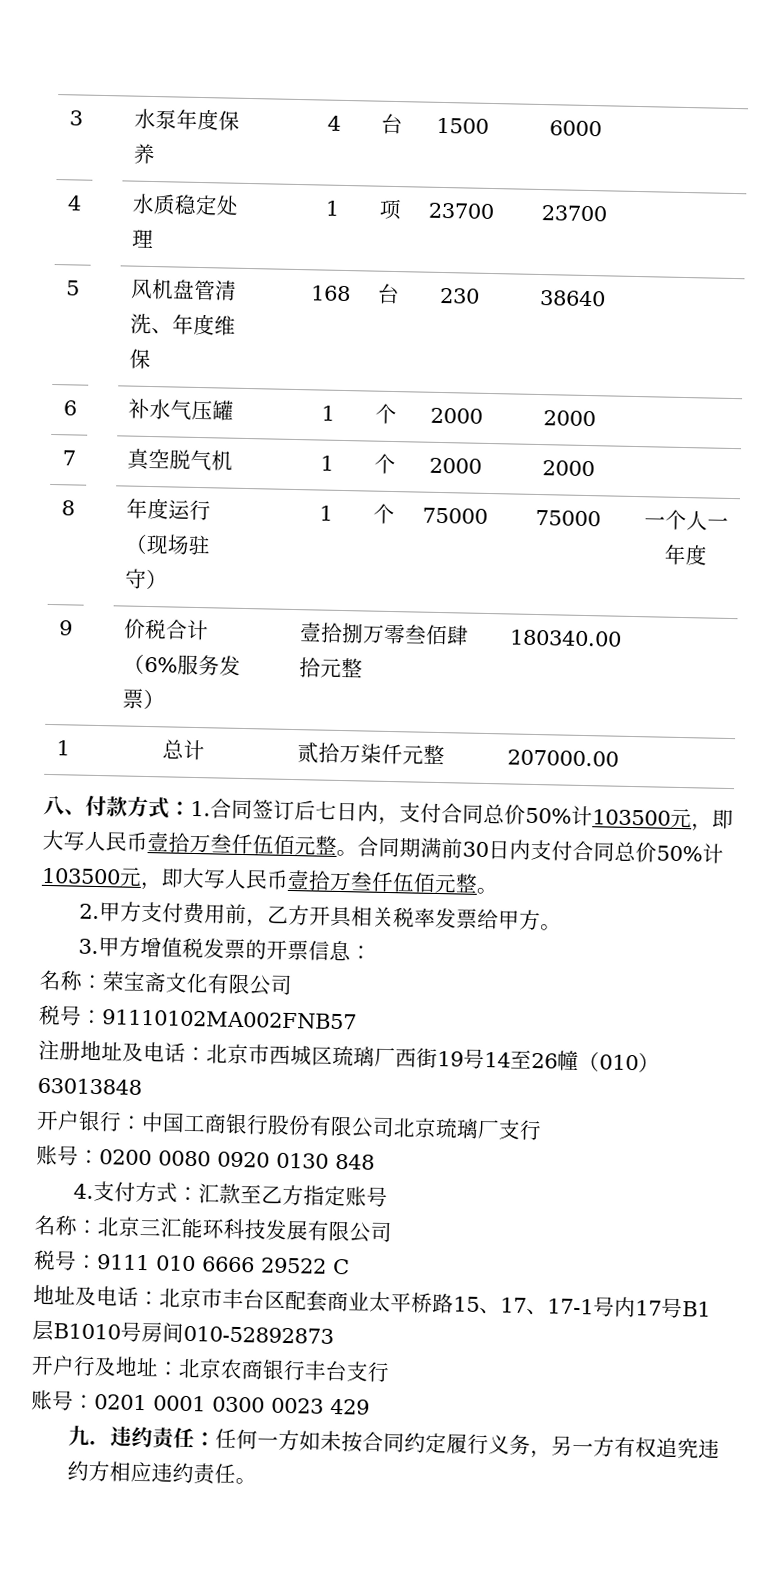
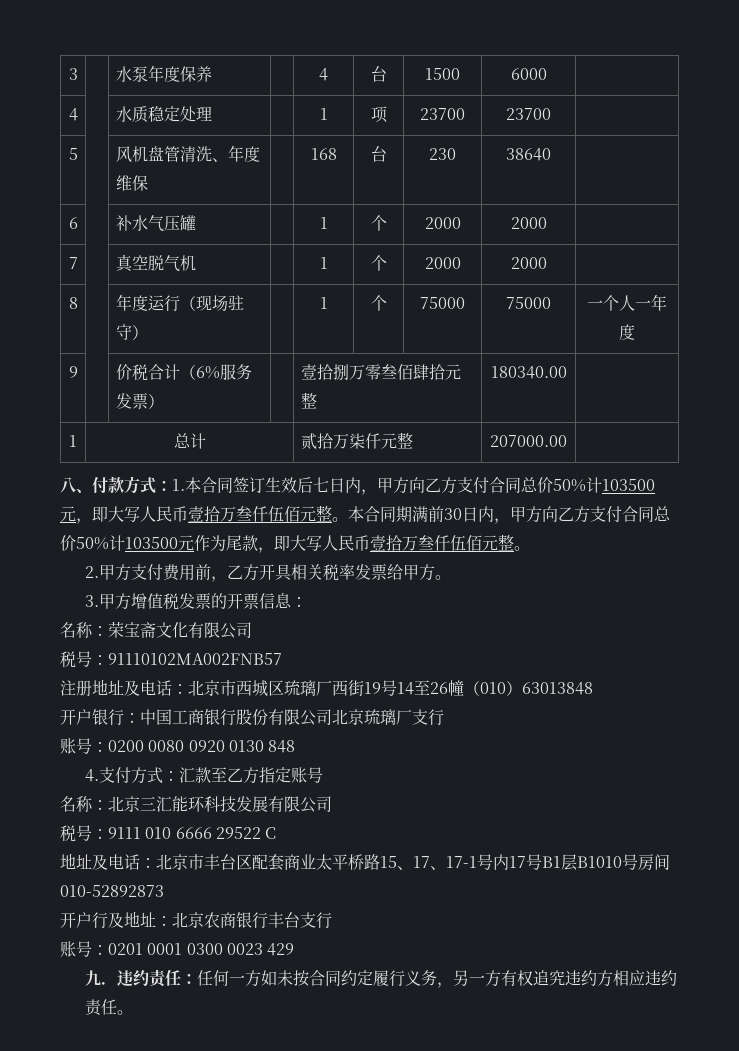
(211, 808) none -> [185,477,201,493] 本
(295, 810) none -> [265,477,297,493] 生效
(400, 821) none -> [377,477,457,494] 甲方向乙方
(358, 853) none -> [348,506,364,522] 本
[530,839,724,864] [41,867,142,887] 支付合同总价50%计103500元 -> [494,506,671,524] [60,535,258,551] ，甲方向乙方支付合同总价50%计103500元作为尾款

